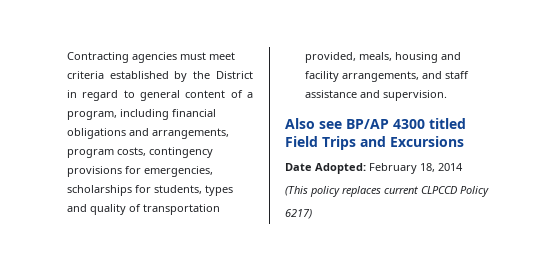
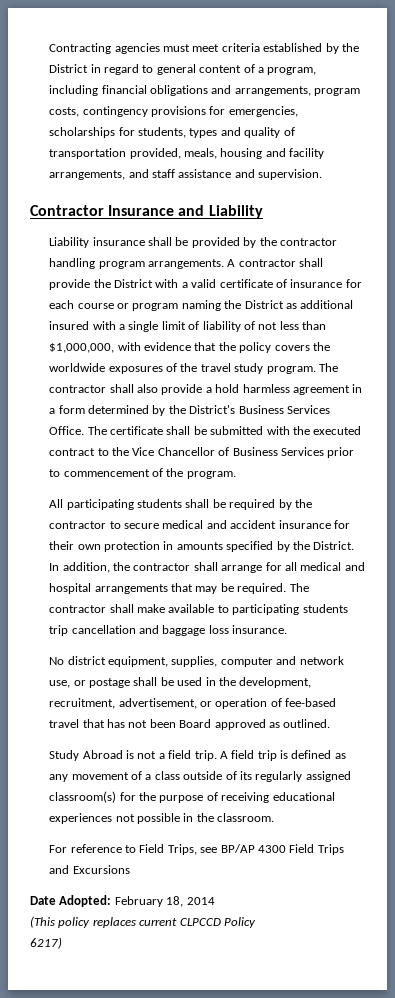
[285,118,315,129] Also -> [30,205,263,219] [49,237,337,248] [49,258,324,269] [49,279,362,290] [49,300,354,311] [49,321,327,332] [49,342,330,353] [49,363,338,374] [49,384,363,395] [49,405,330,416] [49,426,362,435] [49,447,355,458] [49,468,236,479] [49,499,312,510] [49,520,350,529] [49,541,355,552] [49,562,365,573] [49,583,309,594] [49,604,348,615] [49,625,288,636] [49,656,344,667] [49,677,312,688] [49,698,337,709] [49,719,331,730] [49,750,346,761] [49,771,351,782] [49,791,335,803] [49,813,275,824] [49,844,197,855] Contractor Insurance and Liability // Liability insurance shall be provided by the contractor handling program arrangements. A contractor shall provide the District with a valid certificate of insurance for each course or program naming the District as additional insured with a single limit of liability of not less than $1,000,000, with evidence that the policy covers the worldwide exposures of the travel study program. The contractor shall also provide a hold harmless agreement in a form determined by the District's Business Services Office. The certificate shall be submitted with the executed contract to the Vice Chancellor of Business Services prior to commencement of the program. // All participating students shall be required by the contractor to secure medical and accident insurance for their own protection in amounts specified by the District. In addition, the contractor shall arrange for all medical and hospital arrangements that may be required. The contractor shall make available to participating students trip cancellation and baggage loss insurance. // No district equipment, supplies, computer and network use, or postage shall be used in the development, recruitment, advertisement, or operation of fee-based travel that has not been Board approved as outlined. // Study Abroad is not a field trip. A field trip is defined as any movement of a class outside of its regularly assigned classroom(s) for the purpose of receiving educational experiences not possible in the classroom. // For reference to Field Trips,
[429,118,466,129] titled -> (286, 849) none

